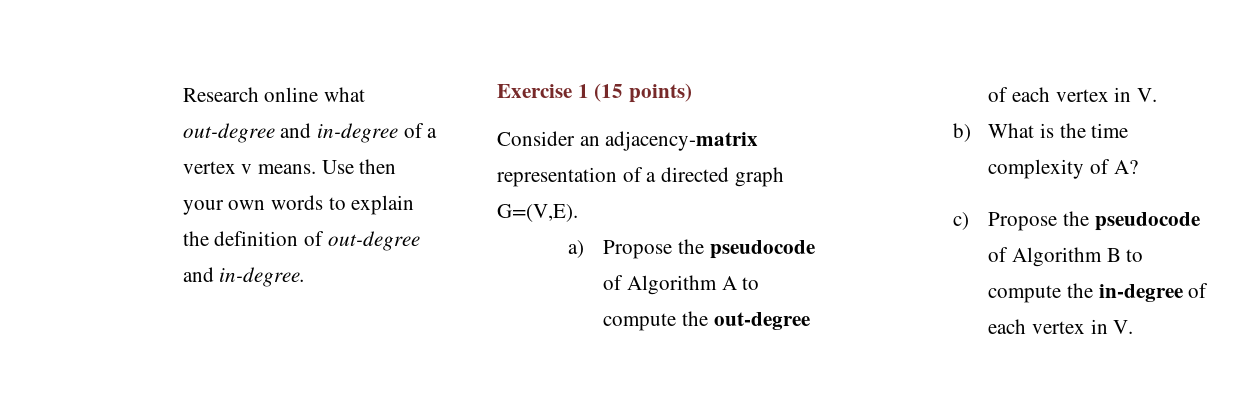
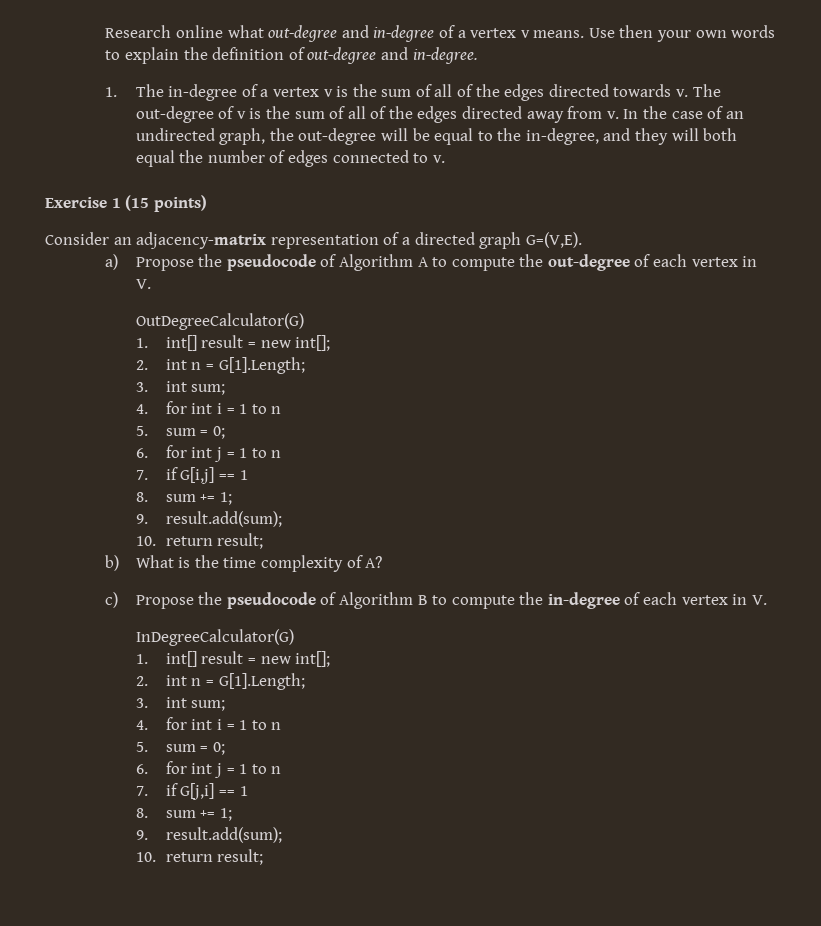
(306, 277) none -> [105,84,721,101] [135,106,744,123] [135,128,738,145] [135,150,445,167] // 1. The in-degree of a vertex v is the sum of all of the edges directed towards v. The out-degree of v is the sum of all of the edges directed away from v. In the case of an undirected graph, the out-degree will be equal to the in-degree, and they will both equal the number of edges connected to v.
(1157, 95) none -> [135,313,304,330] [135,335,331,351] [135,357,305,374] [135,381,226,395] [135,401,282,414] [135,426,225,439] [135,445,282,462] [135,467,248,484] [135,492,232,505] [135,511,282,527] [135,533,264,549] // OutDegreeCalculator(G) // 1. int[] result = new int[]; // 2. int n = G[1].Length; // 3. int sum; // 4. for int i = 1 to n // 5. sum = 0; // 6. for int j = 1 to n // 7. if G[i,j] == 1 // 8. sum += 1; // 9. result.add(sum); // 10. return result;
(1134, 327) none -> [135,629,294,646] [135,651,331,667] [135,673,305,690] [135,697,226,711] [135,717,282,730] [135,742,225,755] [135,761,282,778] [135,783,248,800] [135,808,232,821] [135,827,282,843] [135,849,264,865] // InDegreeCalculator(G) // 1. int[] result = new int[]; // 2. int n = G[1].Length; // 3. int sum; // 4. for int i = 1 to n // 5. sum = 0; // 6. for int j = 1 to n // 7. if G[j,i] == 1 // 8. sum += 1; // 9. result.add(sum); // 10. return result;

